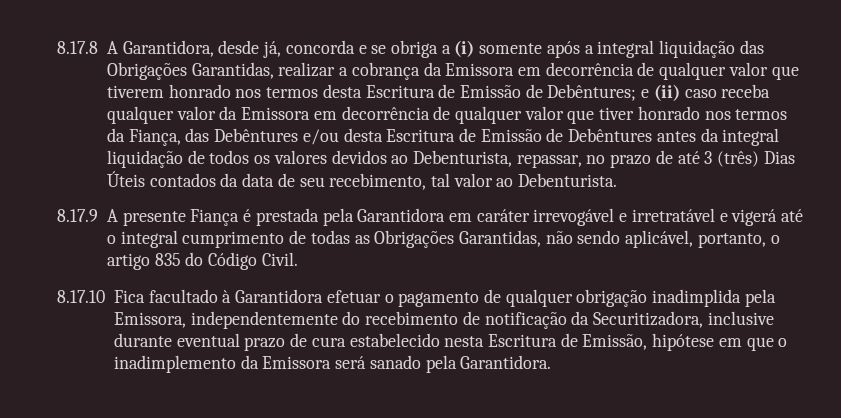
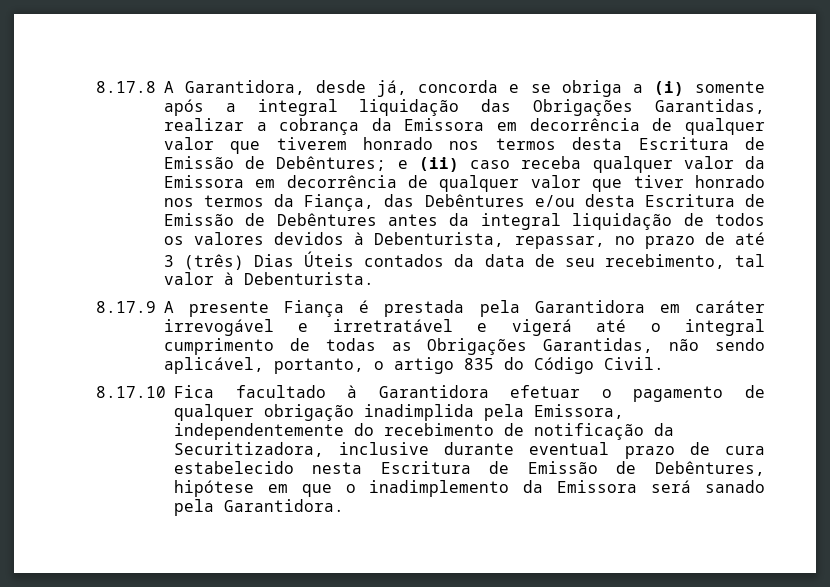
[391,155,409,164] ao -> [354,232,365,245] à
[496,178,514,187] ao -> [223,272,234,285] à
[582,334,648,350] Emissão, -> [527,461,765,476] Emissão de Debêntures,

